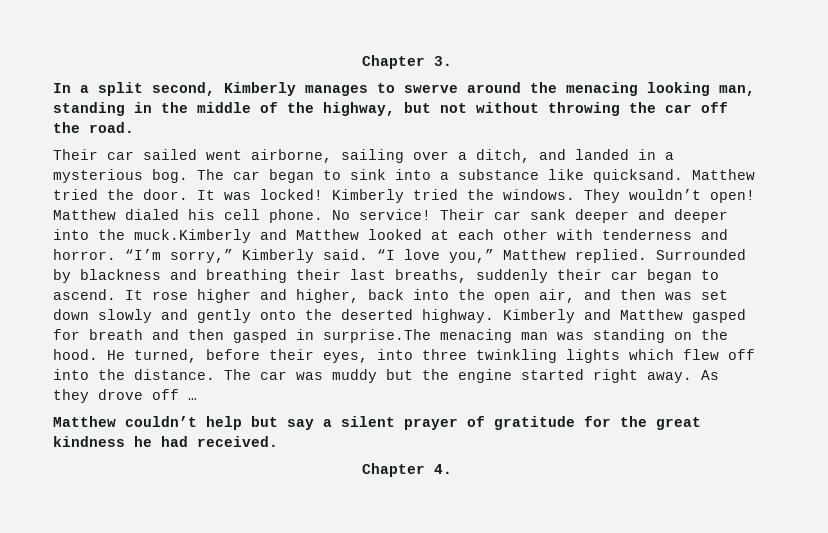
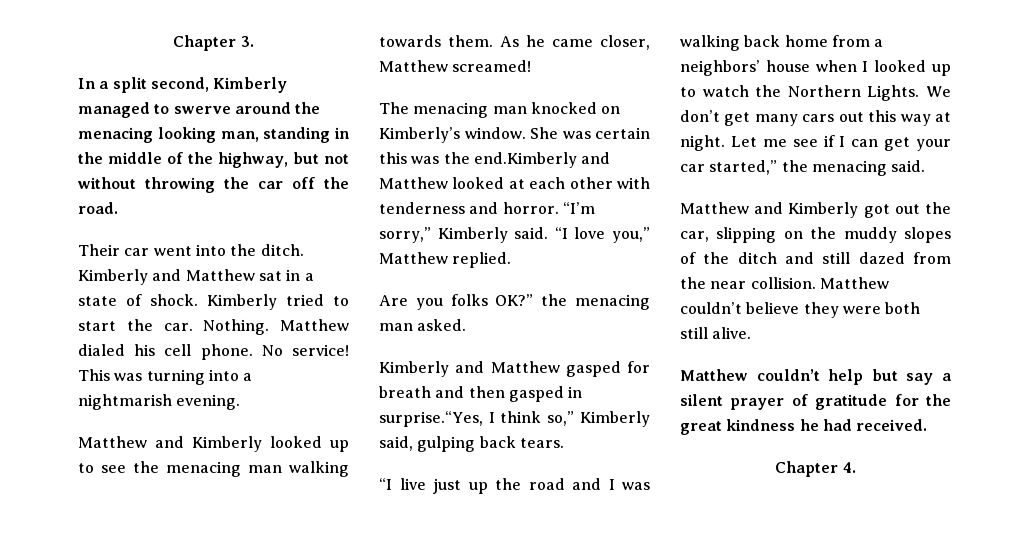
[305,85,368,96] manages -> [78,102,150,118] managed
[143,149,674,163] [53,169,755,183] [53,189,755,203] sailed went airborne, sailing over a ditch, and landed in a mysterious bog. The car began to sink into a substance like quicksand. Matthew tried the door. It was locked! Kimberly tried the windows. They wouldn’t open! -> [153,244,304,256] [78,269,314,285] [78,294,349,310] [78,319,270,335] went into the ditch. Kimberly and Matthew sat in a state of shock. Kimberly tried to start the car. Nothing.
[440,209,728,223] [53,229,251,243] Their car sank deeper and deeper into the muck.Kimberly -> [78,369,253,385] [78,394,241,410] [78,436,349,452] [78,461,349,477] [379,35,650,50] [379,60,532,72] [379,102,621,118] [379,127,650,143] [379,152,577,168] This was turning into a nightmarish evening. // Matthew and Kimberly looked up to see the menacing man walking towards them. As he came closer, Matthew screamed! // The menacing man knocked on Kimberly’s window. She was certain this was the end.Kimberly
[656,249,746,260] [53,269,719,283] [53,289,728,303] [53,309,494,323] Surrounded by blackness and breathing their last breaths, suddenly their car began to ascend. It rose higher and higher, back into the open air, and then was set down slowly and gently onto the deserted highway. -> [379,294,650,310] [379,319,467,331] // Are you folks OK?” the menacing man asked. //
[323,329,728,343] [53,349,755,363] [53,369,719,383] [53,389,197,403] surprise.The menacing man was standing on the hood. He turned, before their eyes, into three twinkling lights which flew off into the distance. The car was muddy but the engine started right away. As they drove off … -> [379,411,650,427] [379,436,564,452] [379,478,650,494] [680,35,884,51] [680,60,951,76] [680,85,951,101] [680,110,951,126] [680,135,951,151] [680,160,926,176] [680,202,951,218] [680,227,951,243] [680,252,951,264] [680,277,889,289] [680,302,921,318] [680,327,752,339] surprise.“Yes, I think so,” Kimberly said, gulping back tears. // “I live just up the road and I was walking back home from a neighbors’ house when I looked up to watch the Northern Lights. We don’t get many cars out this way at night. Let me see if I can get your car started,” the menacing said. // Matthew and Kimberly got out the car, slipping on the muddy slopes of the ditch and still dazed from the near collision. Matthew couldn’t believe they were both still alive.

